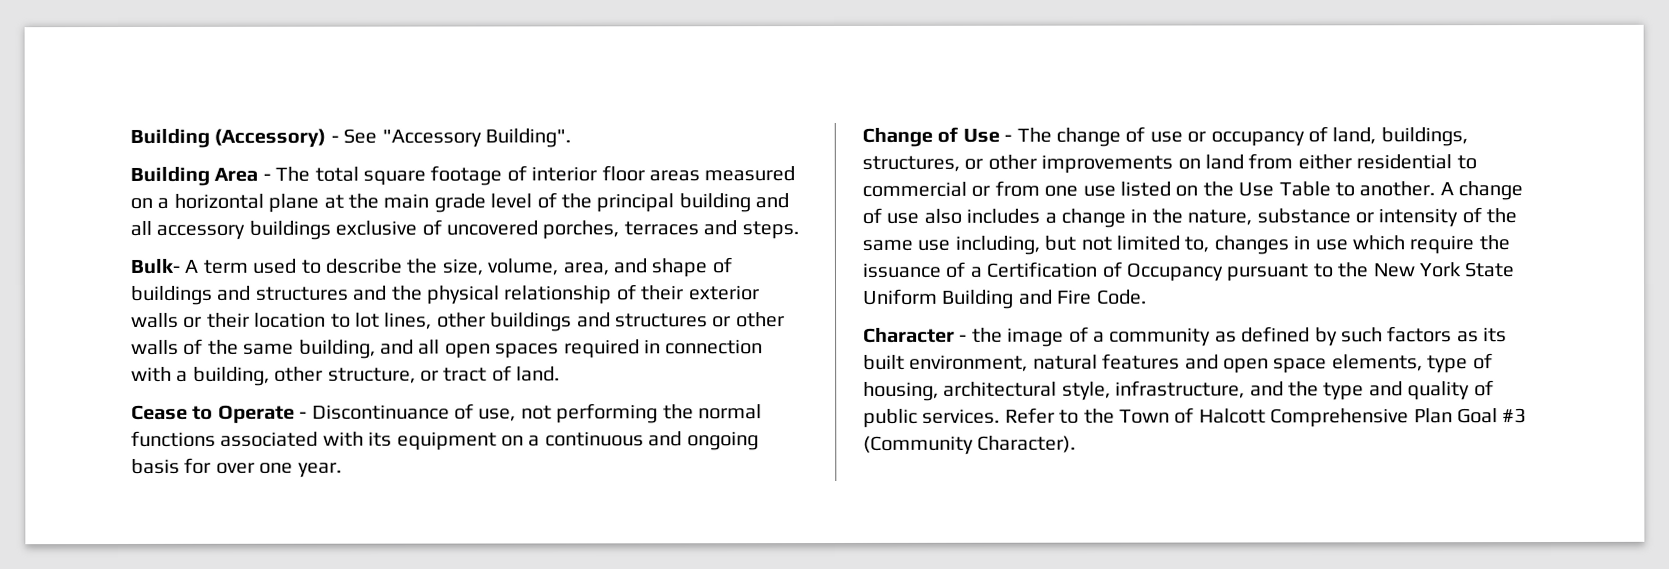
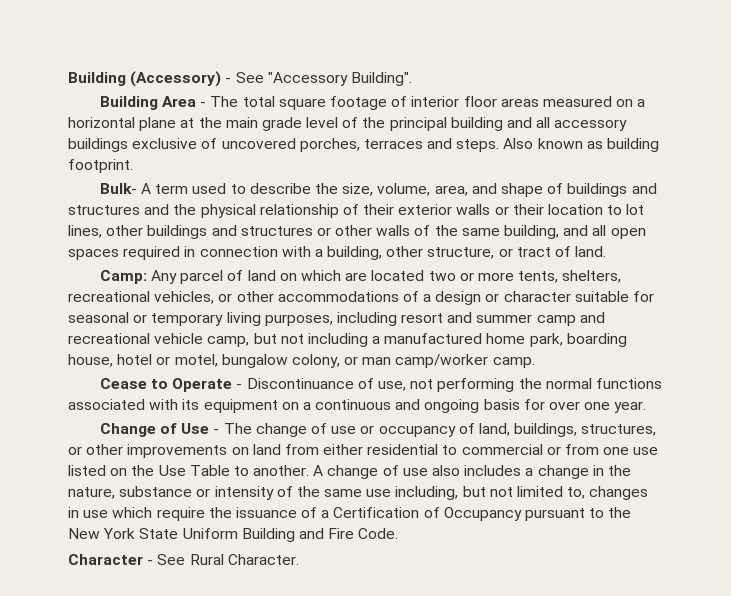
(799, 230) none -> [503,138,660,152] [68,159,133,173] Also known as building footprint.
(561, 374) none -> [99,270,622,284] [68,291,655,305] [68,312,605,326] [68,333,627,347] [68,354,535,368] // Camp: Any parcel of land on which are located two or more tents, shelters, recreational vehicles, or other accommodations of a design or character suitable for seasonal or temporary living purposes, including resort and summer camp and recreational vehicle camp, but not including a manufactured home park, boarding house, hotel or motel, bungalow colony, or man camp/worker camp.
[971,326,1508,347] [863,353,1493,374] [863,380,1494,401] [863,407,1528,428] [863,435,1077,455] the image of a community as defined by such factors as its built environment, natural features and open space elements, type of housing, architectural style, infrastructure, and the type and quality of public services. Refer to the Town of Halcott Comprehensive Plan Goal #3 (Community Character). -> [157,554,299,565] See Rural Character.

